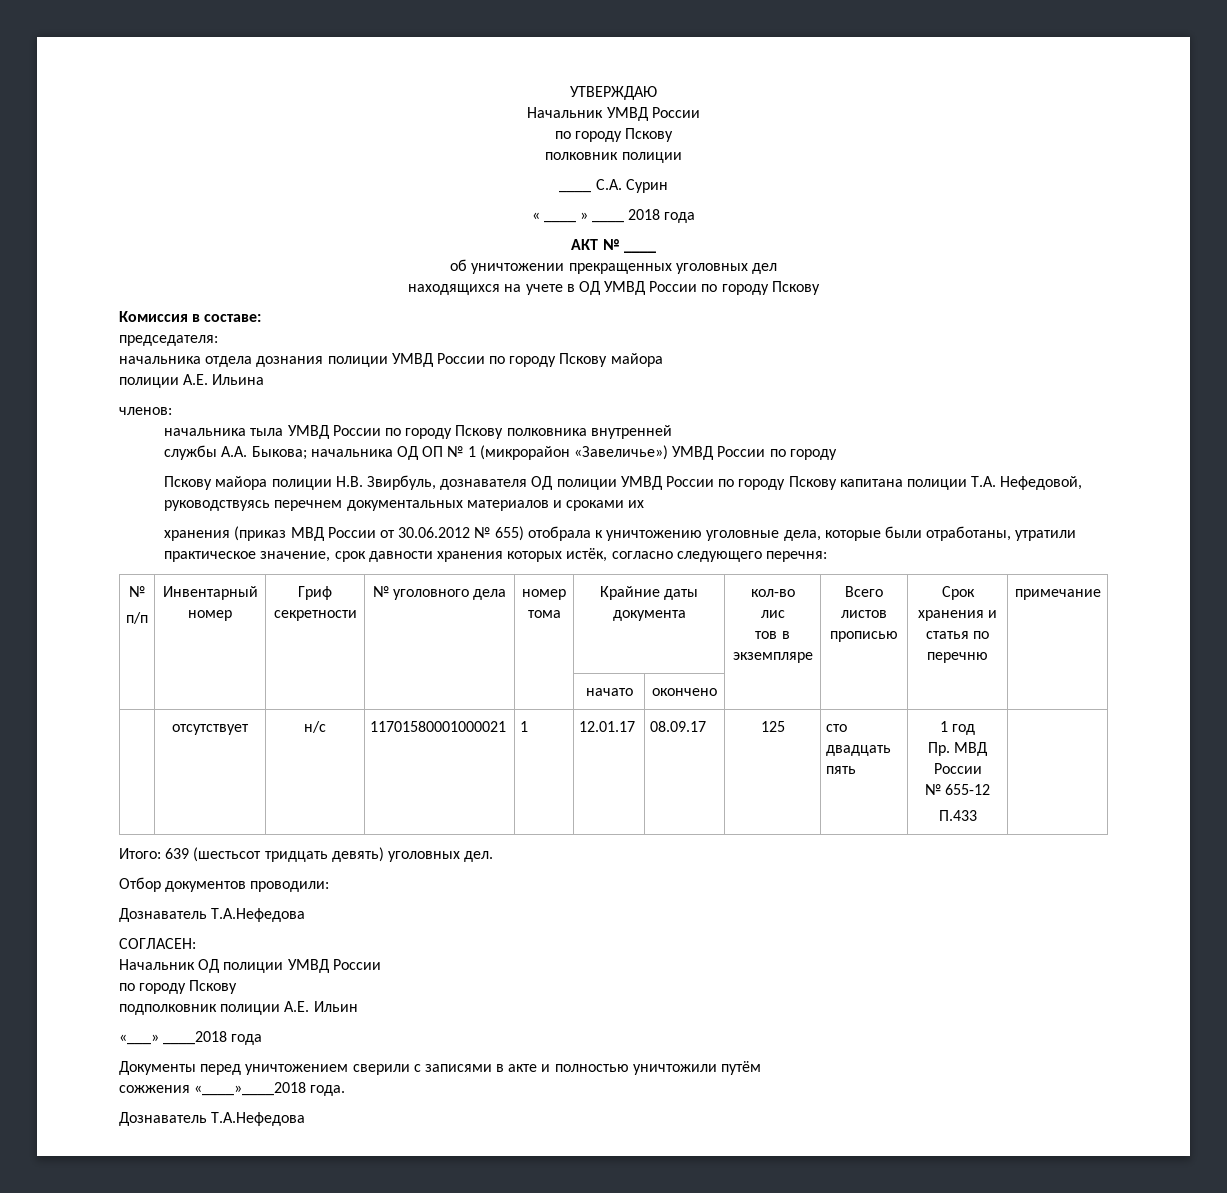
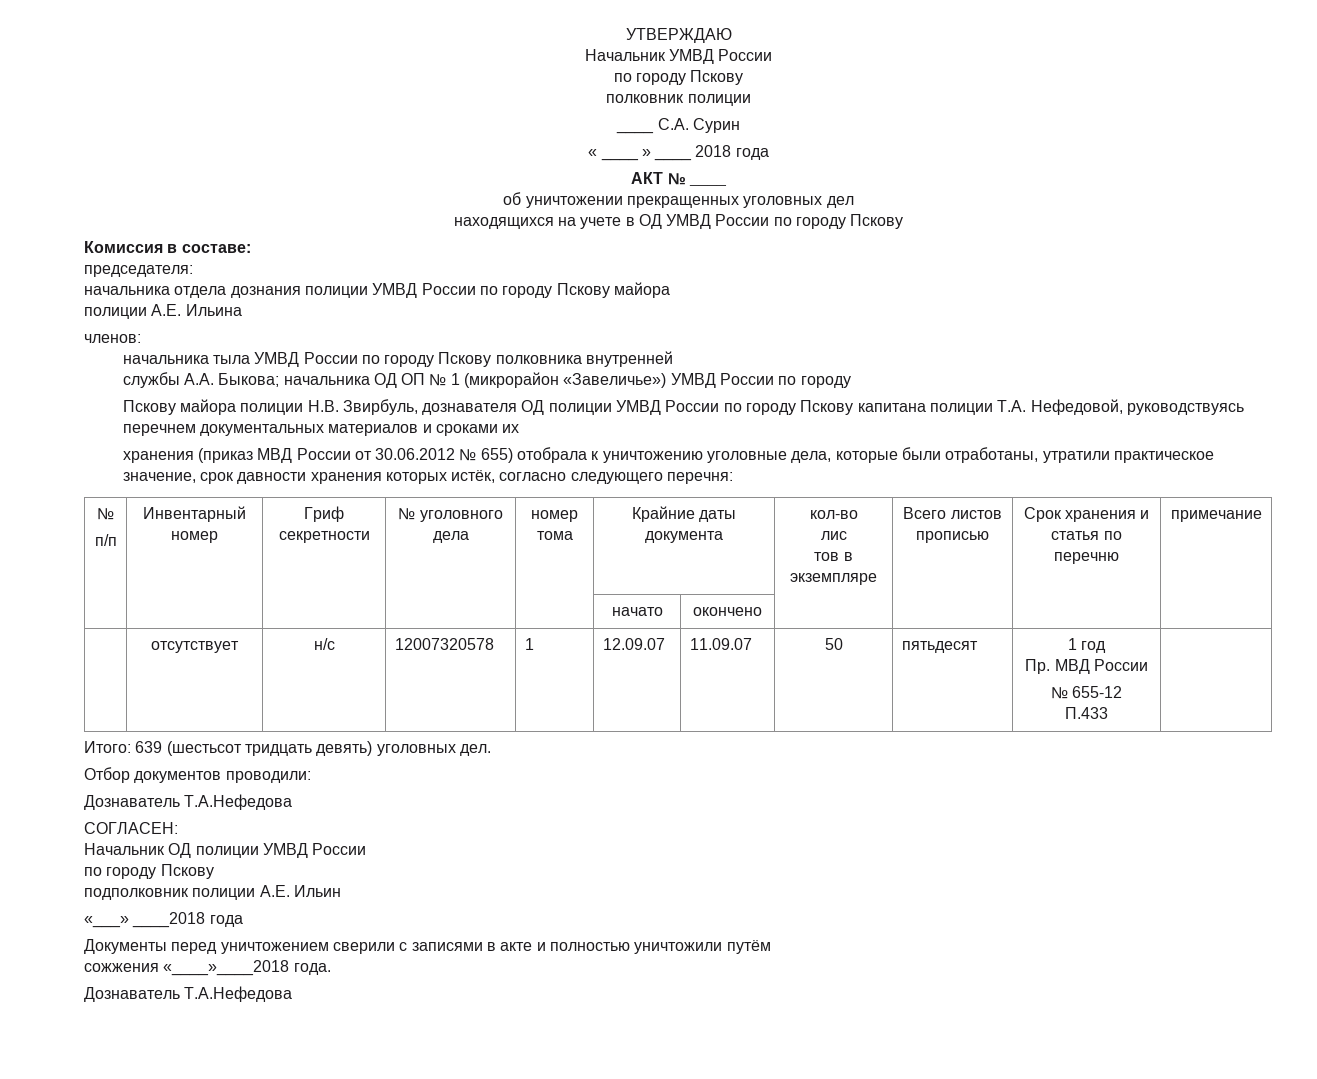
[370,721,507,732] [520,721,529,732] [579,721,636,732] [650,721,707,732] [760,721,785,732] [826,724,848,732] [826,745,892,756] [826,766,857,774] 11701580001000021 | 1 | 12.01.17 | 08.09.17 | 125 | сто двадцать пять -> [394,638,494,650] [524,638,534,650] [602,638,665,650] [689,638,752,650] [824,638,843,650] [901,641,978,653] 12007320578 | 1 | 12.09.07 | 11.09.07 | 50 | пятьдесят

